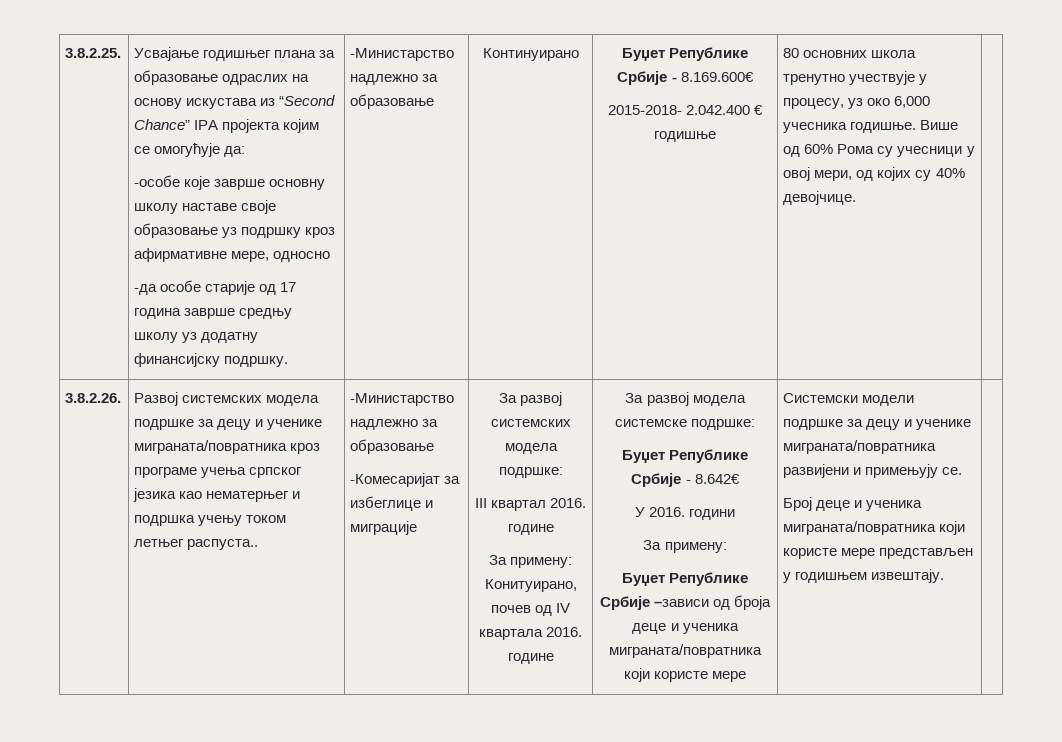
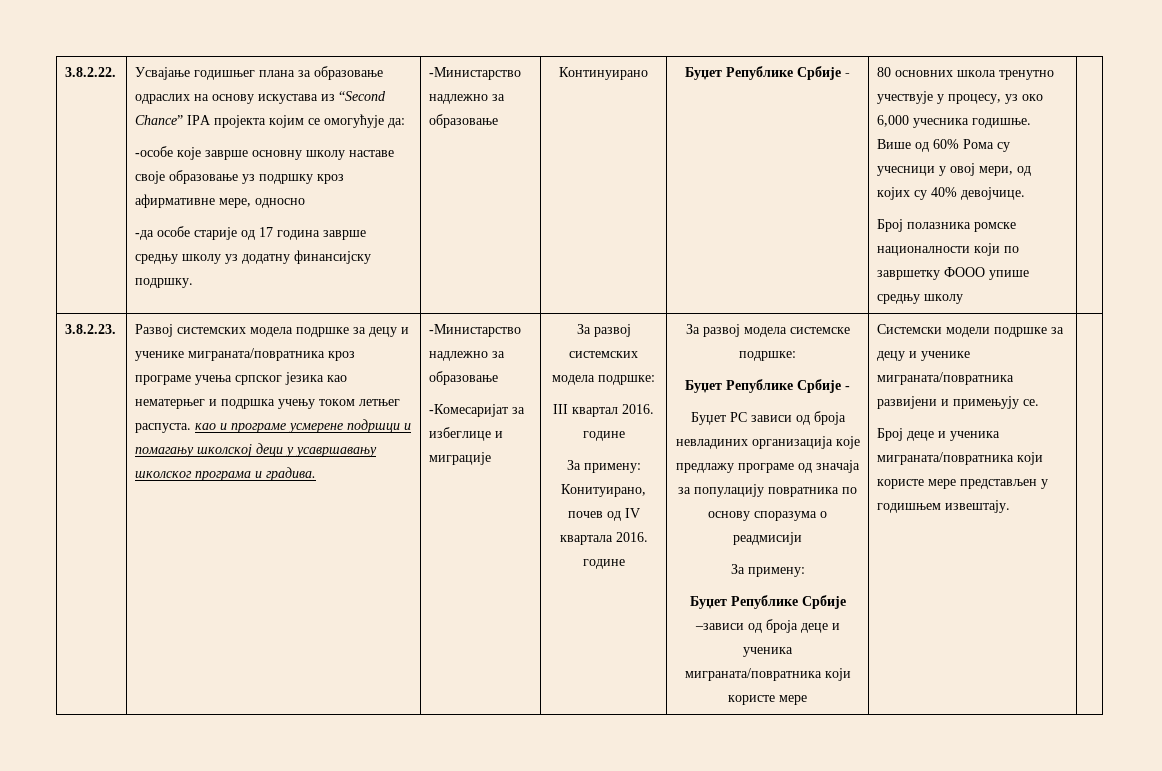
[65,48,122,58] 3.8.2.25. -> [65,67,117,77] 3.8.2.22.
[680,72,754,82] [607,105,764,115] [654,131,716,142] 8.169.600€ // 2015-2018- 2.042.400 € годишње -> (850, 75) none
[65,393,122,403] | // 3.8.2.26. -> [877,219,1017,232] [877,243,1020,256] [877,267,1030,280] [877,294,964,304] [65,324,117,334] // Број полазника ромске националности који по завршетку ФООО упише средњу школу | // 3.8.2.23.
[187,539,259,550] распуста.. -> [135,419,412,433] [135,443,378,457] [135,467,317,481] распуста. као и програме усмерене подршци и помагању школској деци у усавршавању школског програма и градива.
[694,474,740,484] [634,507,736,520] 8.642€ // У 2016. години -> [690,411,846,425] [675,436,860,449] [676,460,860,473] [678,484,857,497] [708,511,827,521] [733,532,802,545] // Буџет РС зависи од броја невладиних организација које предлажу програме од значаја за популацију повратника по основу споразума о реадмисији

